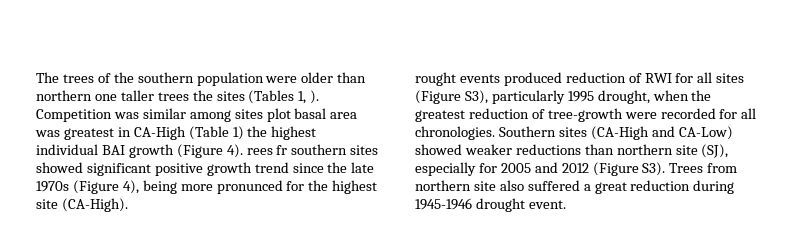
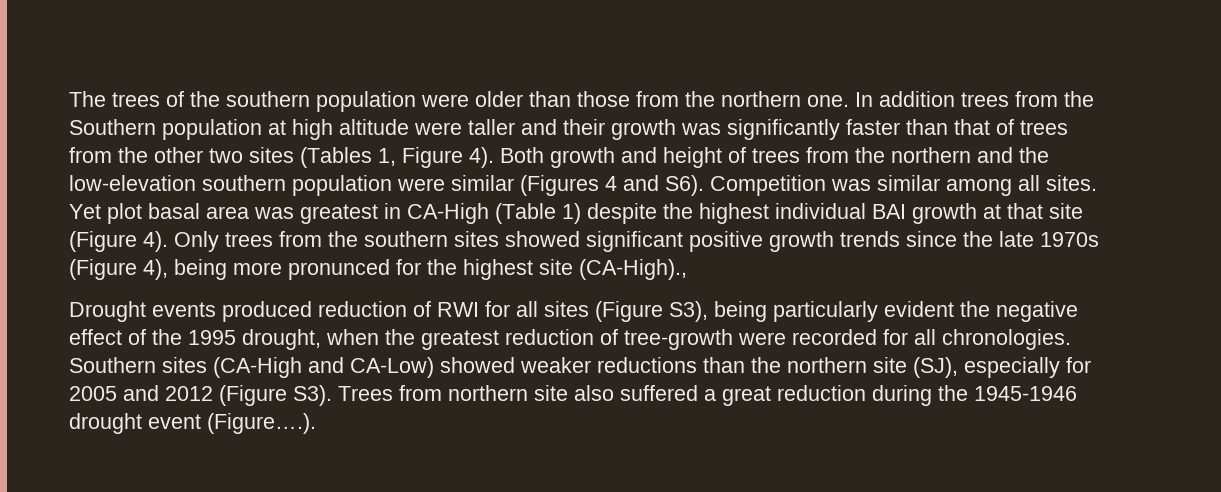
[36,90,320,104] northern one taller trees the sites (Tables 1, ). -> [577,91,1094,107] [69,119,1068,140] [69,147,1049,168] [69,175,704,196] those from the northern one. In addition trees from the Southern population at high altitude were taller and their growth was significantly faster than that of trees from the other two sites (Tables 1, Figure 4). Both growth and height of trees from the northern and the low-elevation southern population were similar (Figures 4 and S6).
[234,109,263,119] sites -> [1018,175,1097,191] [69,204,101,219] all sites. Yet
(244, 133) none -> [587,203,657,224] despite
[176,144,288,158] (Figure 4). rees fr -> [983,203,1083,219] [69,231,358,252] at that site (Figure 4). Only trees from the
[254,162,289,173] trend -> [840,231,900,247] trends
[61,198,128,212] [415,72,456,86] (CA-High). // rought -> [579,259,687,280] [69,301,146,322] (CA-High)., // Drought
[491,90,565,104] particularly -> [714,301,1078,322] [69,329,182,345] being particularly evident the negative effect of the
(614, 149) none -> [751,357,781,373] the
(735, 187) none -> [938,385,968,401] the
[528,200,566,209] event. -> [148,413,316,434] event (Figure….).

